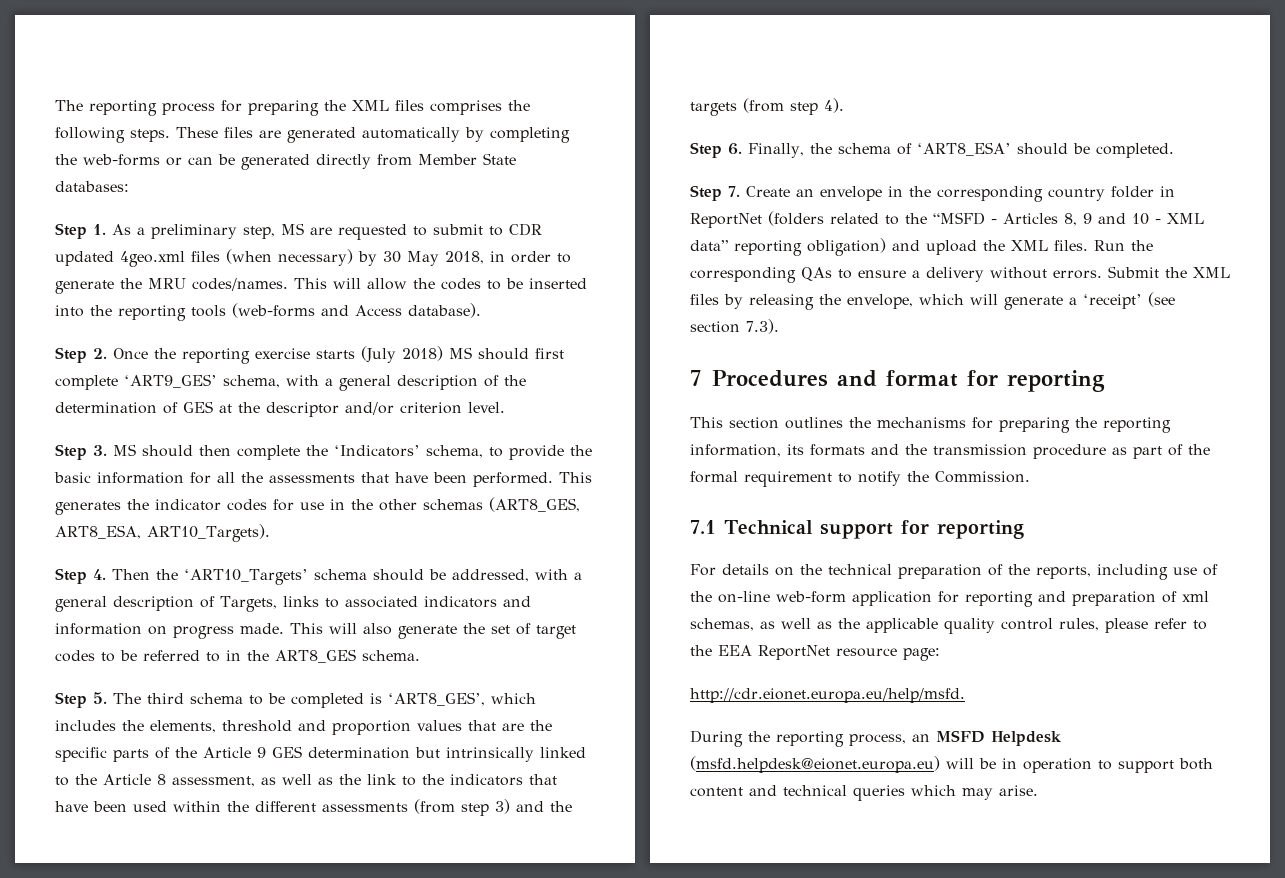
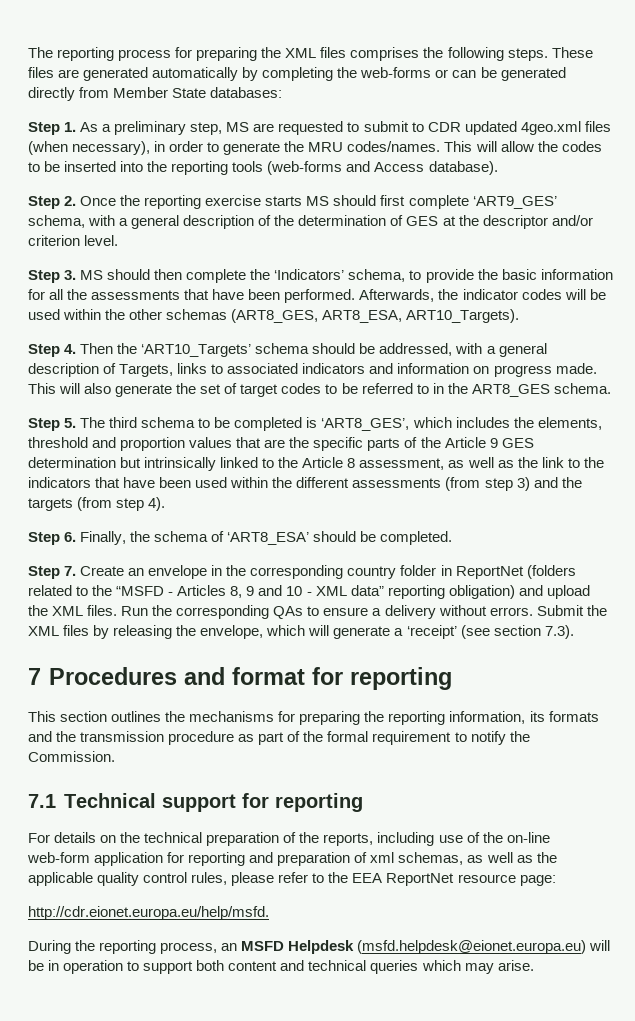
[278,249,484,266] necessary) by 30 May 2018, -> [72,141,151,155] necessary),
[361,346,444,363] (July 2018) -> (303, 201) none
[559,472,592,483] [55,501,121,515] This generates -> [359,289,435,302] Afterwards,
[273,499,345,511] for use in -> [564,289,606,300] [28,309,102,320] will be used within

